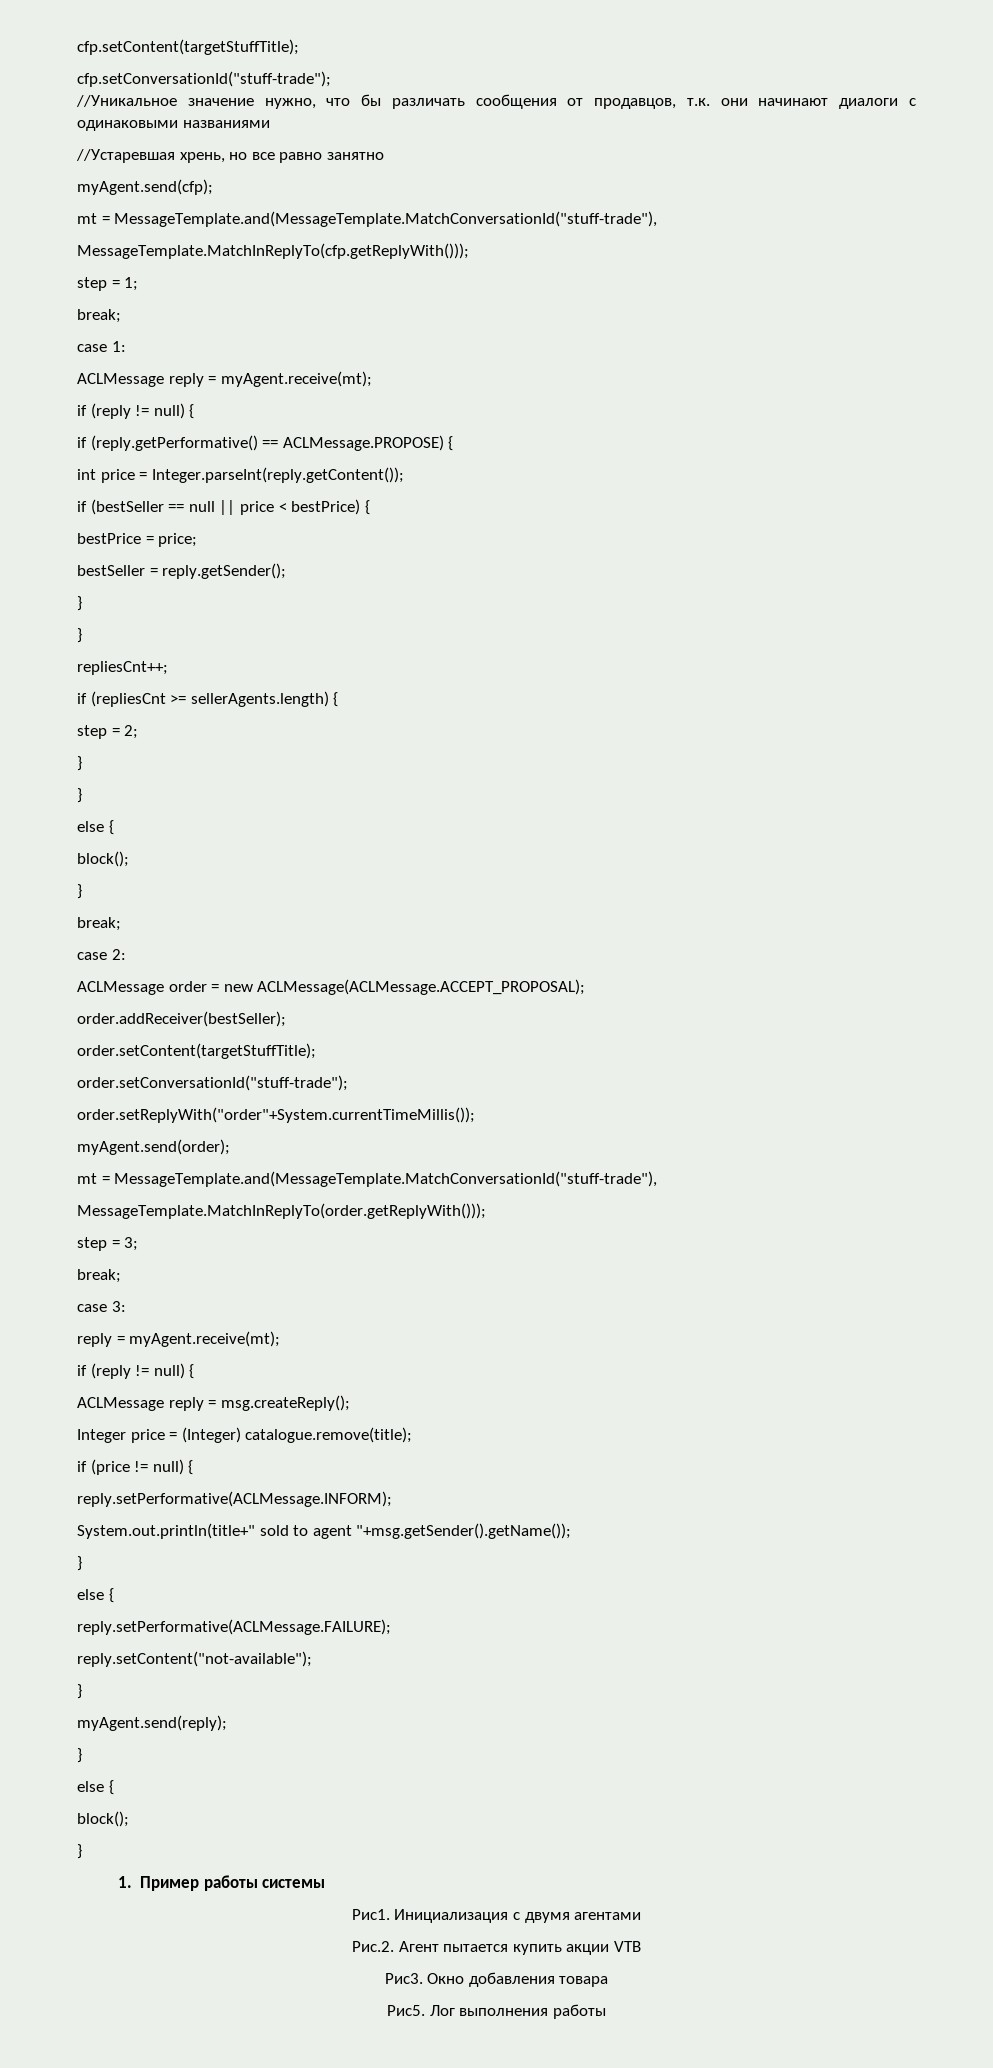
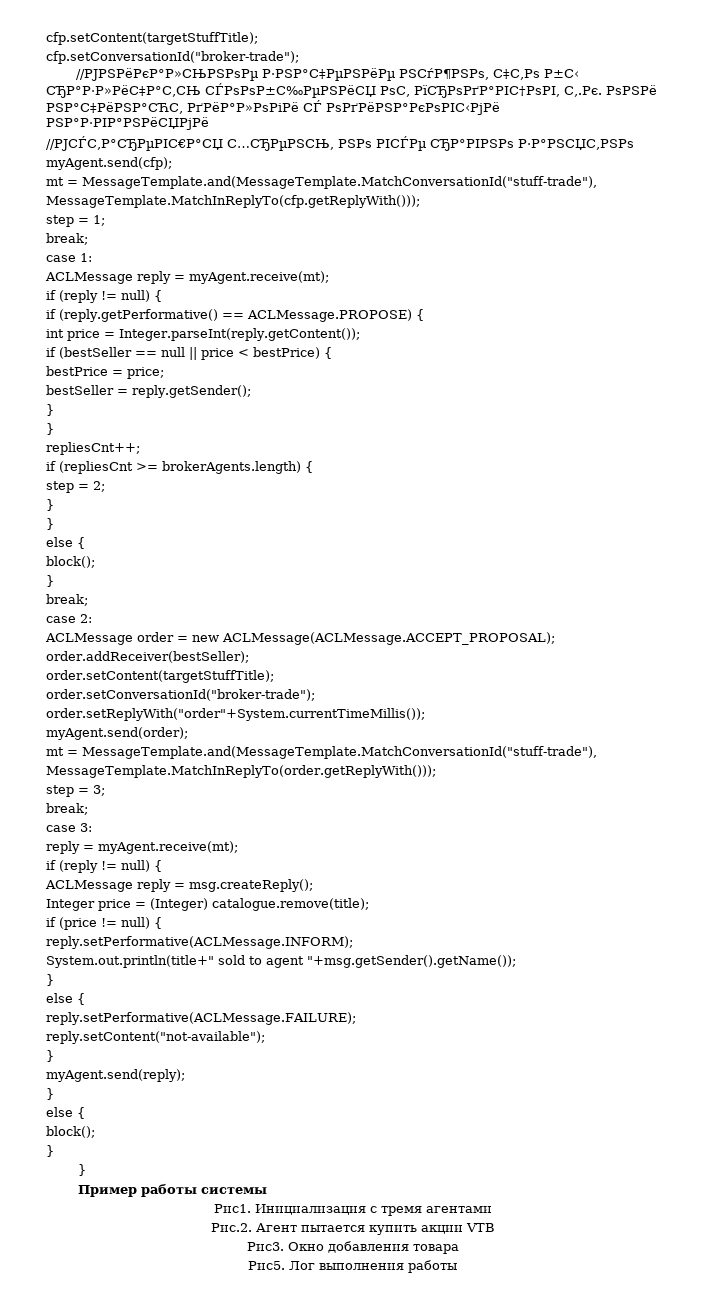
[77,71,331,87] [76,94,916,109] [77,120,270,131] [76,149,384,163] cfp.setConversationId("stuff-trade"); // //Уникальное значение нужно, что бы различать сообщения от продавцов, т.к. они начинают диалоги с одинаковыми названиями // //Устаревшая хрень, но все равно занятно -> [46,51,299,64] [75,68,579,81] [46,83,657,98] [46,100,500,115] [46,117,209,130] [46,136,634,151] cfp.setConversationId("broker-trade"); // //РЈРЅРёРєР°Р»СЊРЅРѕРµ Р·РЅР°С‡РµРЅРёРµ РЅСѓР¶РЅРѕ, С‡С‚Рѕ Р±С‹ СЂР°Р·Р»РёС‡Р°С‚СЊ СЃРѕРѕР±С‰РµРЅРёСЏ РѕС‚ РїСЂРѕРґР°РІС†РѕРІ, С‚.Рє. РѕРЅРё РЅР°С‡РёРЅР°СЋС‚ РґРёР°Р»РѕРіРё СЃ РѕРґРёРЅР°РєРѕРІС‹РјРё РЅР°Р·РІР°РЅРёСЏРјРё // //РЈСЃС‚Р°СЂРµРІС€Р°СЏ С…СЂРµРЅСЊ, РЅРѕ РІСЃРµ СЂР°РІРЅРѕ Р·Р°РЅСЏС‚РЅРѕ
[190,691,329,707] sellerAgents.length) -> [162,461,301,474] brokerAgents.length)
[77,1075,348,1091] order.setConversationId("stuff-trade"); -> [46,689,315,701] order.setConversationId("broker-trade");
[117,1876,132,1888] 1. -> [77,1164,86,1176] } //
[524,1912,570,1923] двумя -> [380,1206,422,1216] тремя

